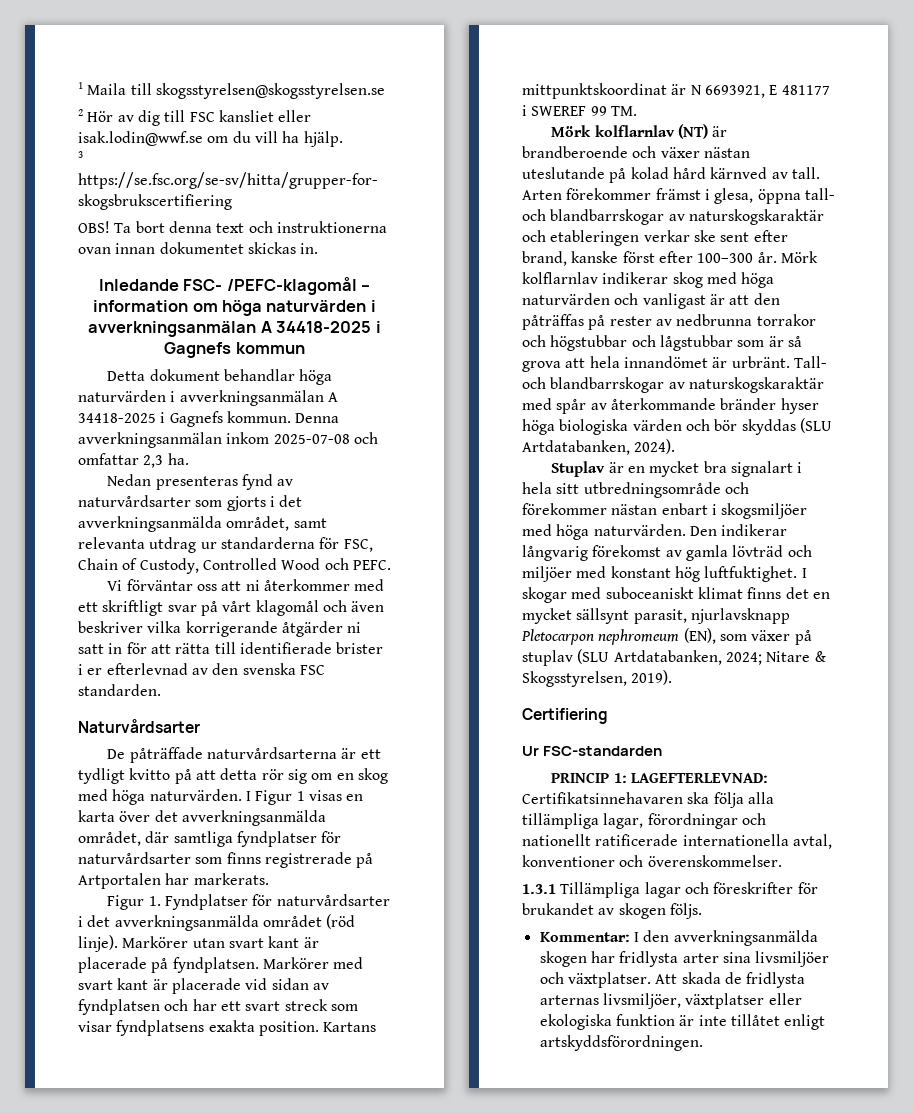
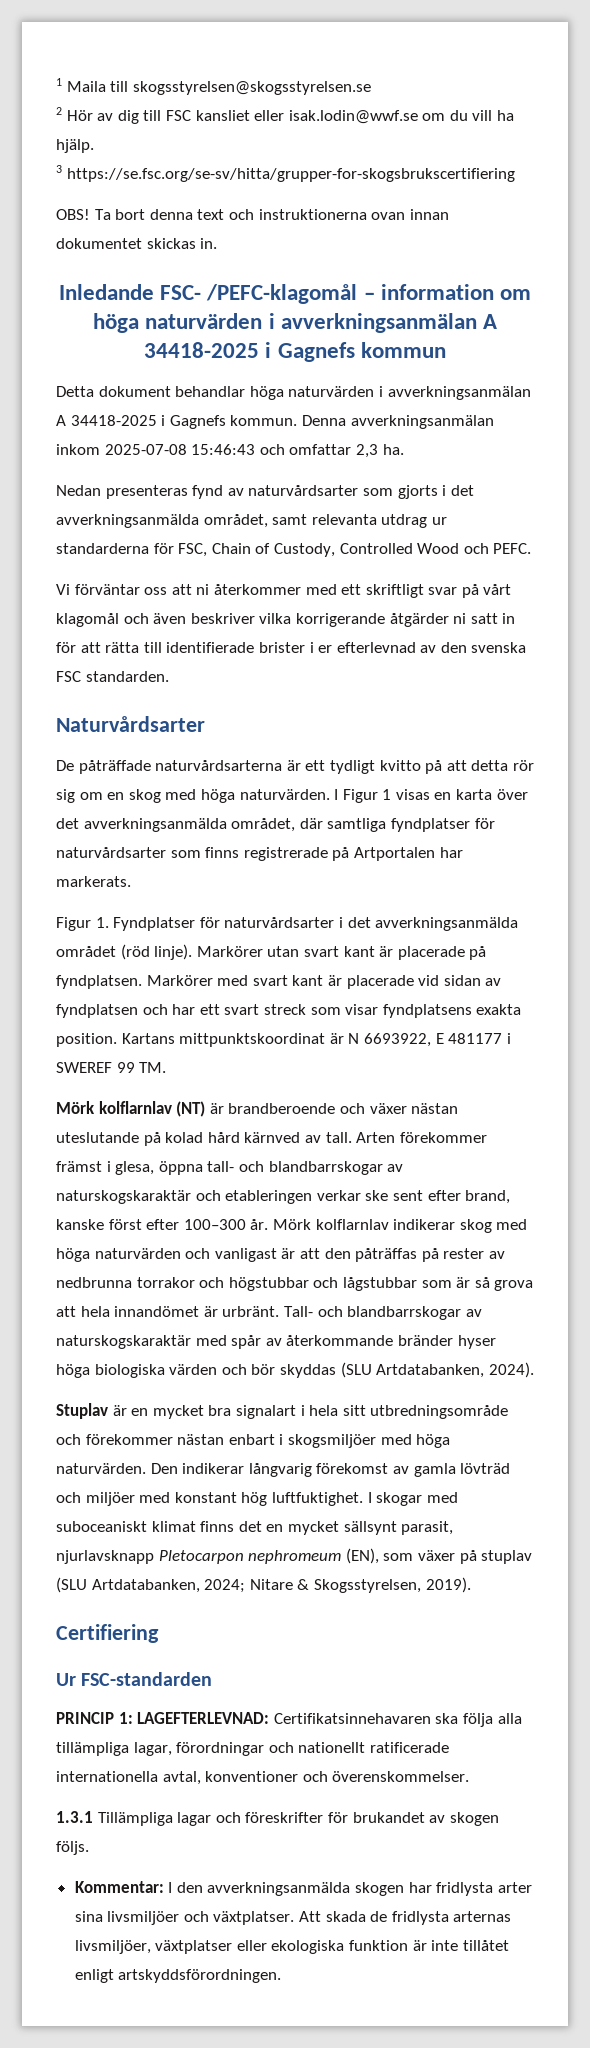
(350, 439) none -> [191,444,256,455] 15:46:43
[704,85,765,98] 6693921, -> [363,1033,431,1047] 6693922,

